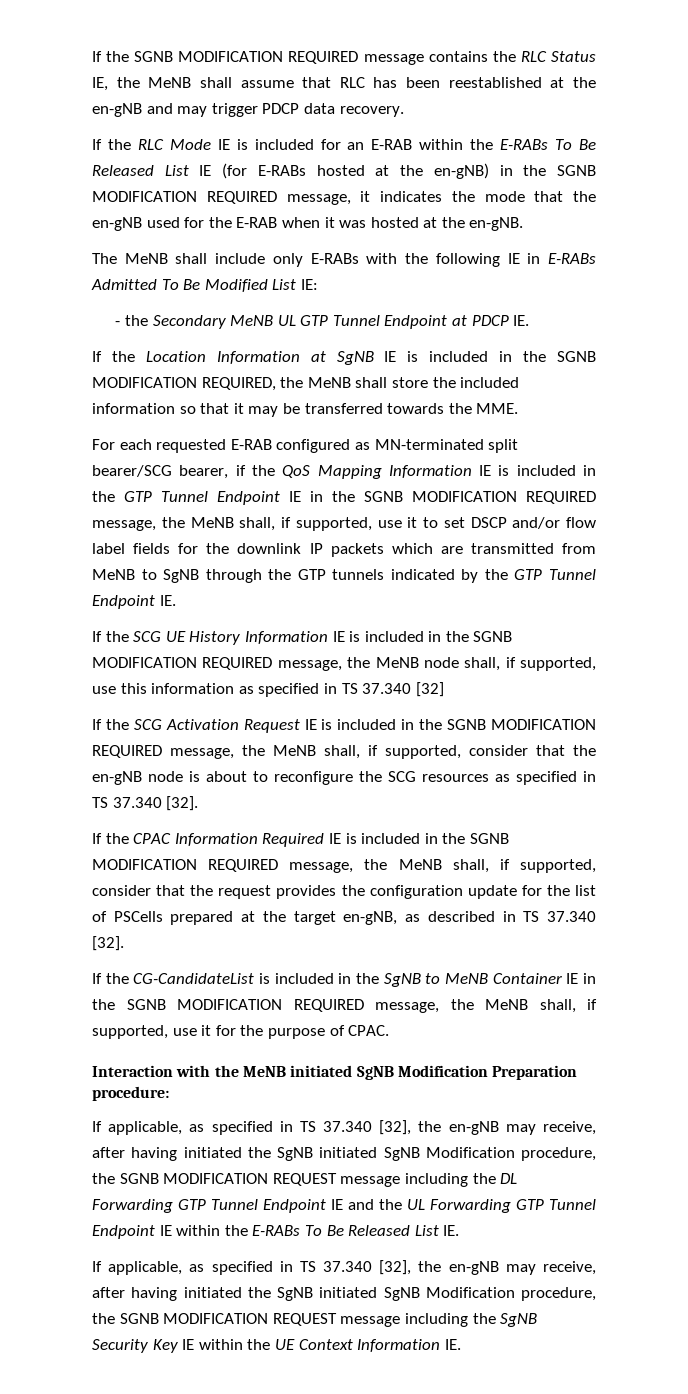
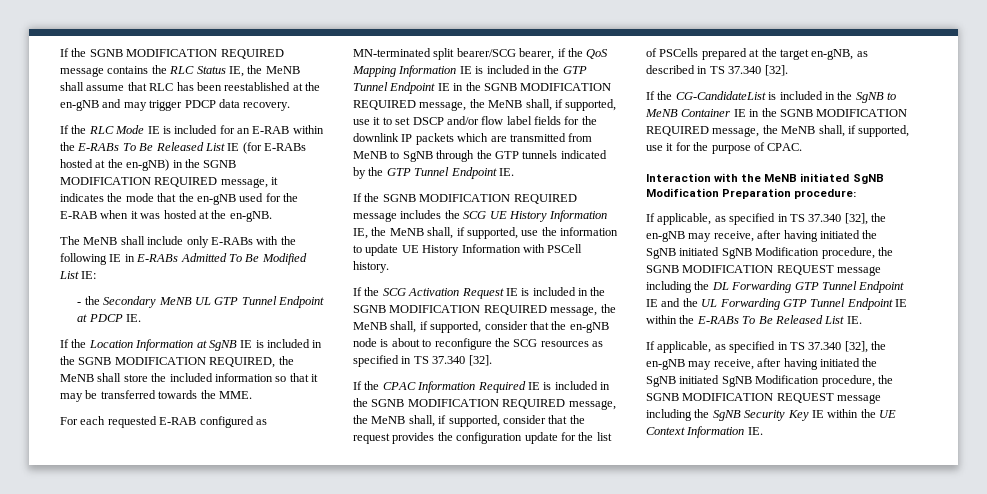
[133,631,513,645] [92,657,596,671] [92,682,444,697] SCG UE History Information IE is included in the SGNB MODIFICATION REQUIRED message, the MeNB node shall, if supported, use this information as specified in TS 37.340 [32] -> [382,194,577,204] [353,210,608,222] [353,227,618,239] [353,244,583,256] [353,261,389,273] SGNB MODIFICATION REQUIRED message includes the SCG UE History Information IE, the MeNB shall, if supported, use the information to update UE History Information with PSCell history.

